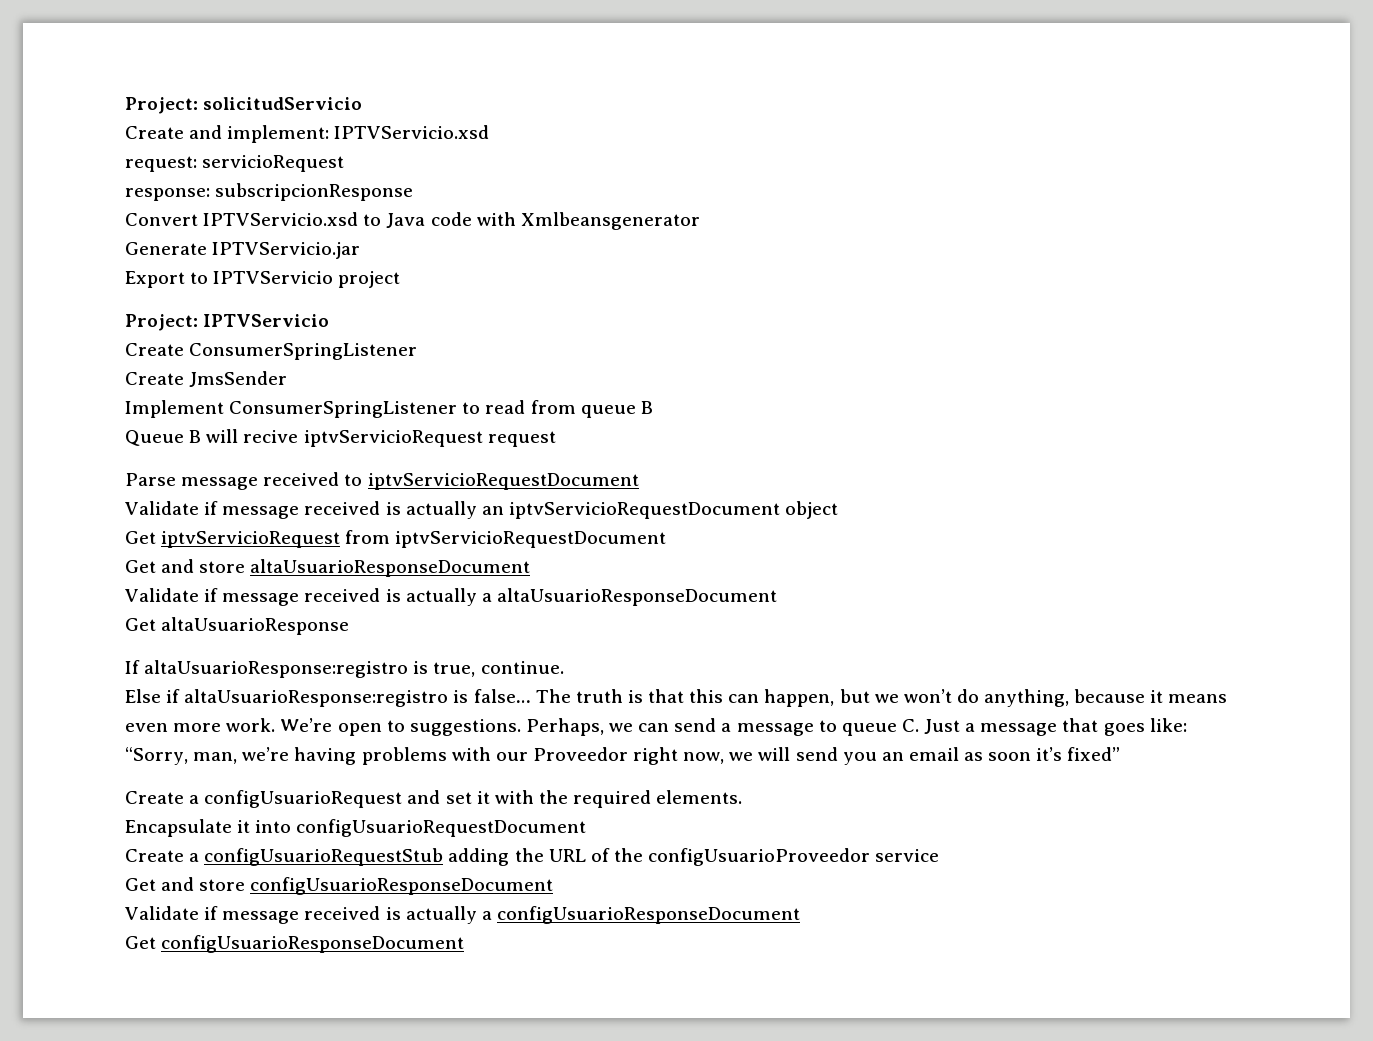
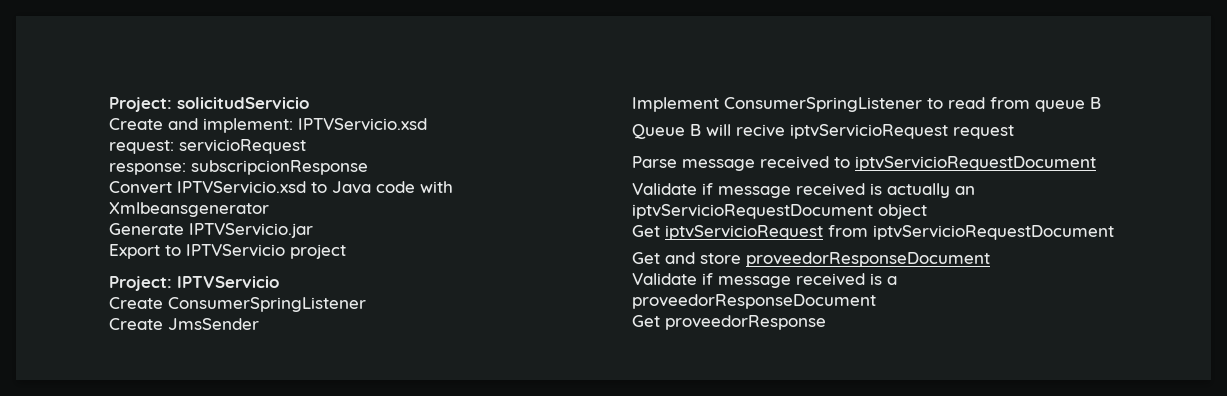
[250,559,531,577] [125,588,777,606] [125,617,350,635] [125,660,564,678] [125,689,1228,707] [125,718,1187,736] [125,747,1121,765] [125,790,743,808] [125,819,587,837] [125,848,940,866] [125,877,554,895] [125,906,800,924] [125,935,465,953] altaUsuarioResponseDocument // Validate if message received is actually a altaUsuarioResponseDocument // Get altaUsuarioResponse // If altaUsuarioResponse:registro is true, continue. // Else if altaUsuarioResponse:registro is false… The truth is that this can happen, but we won’t do anything, because it means even more work. We’re open to suggestions. Perhaps, we can send a message to queue C. Just a message that goes like: “Sorry, man, we’re having problems with our Proveedor right now, we will send you an email as soon it’s fixed” // Create a configUsuarioRequest and set it with the required elements. // Encapsulate it into configUsuarioRequestDocument // Create a configUsuarioRequestStub adding the URL of the configUsuarioProveedor service // Get and store configUsuarioResponseDocument // Validate if message received is actually a configUsuarioResponseDocument // Get configUsuarioResponseDocument -> [746,252,990,267] [632,273,897,288] [632,294,876,309] [632,315,826,330] proveedorResponseDocument // Validate if message received is a proveedorResponseDocument // Get proveedorResponse

